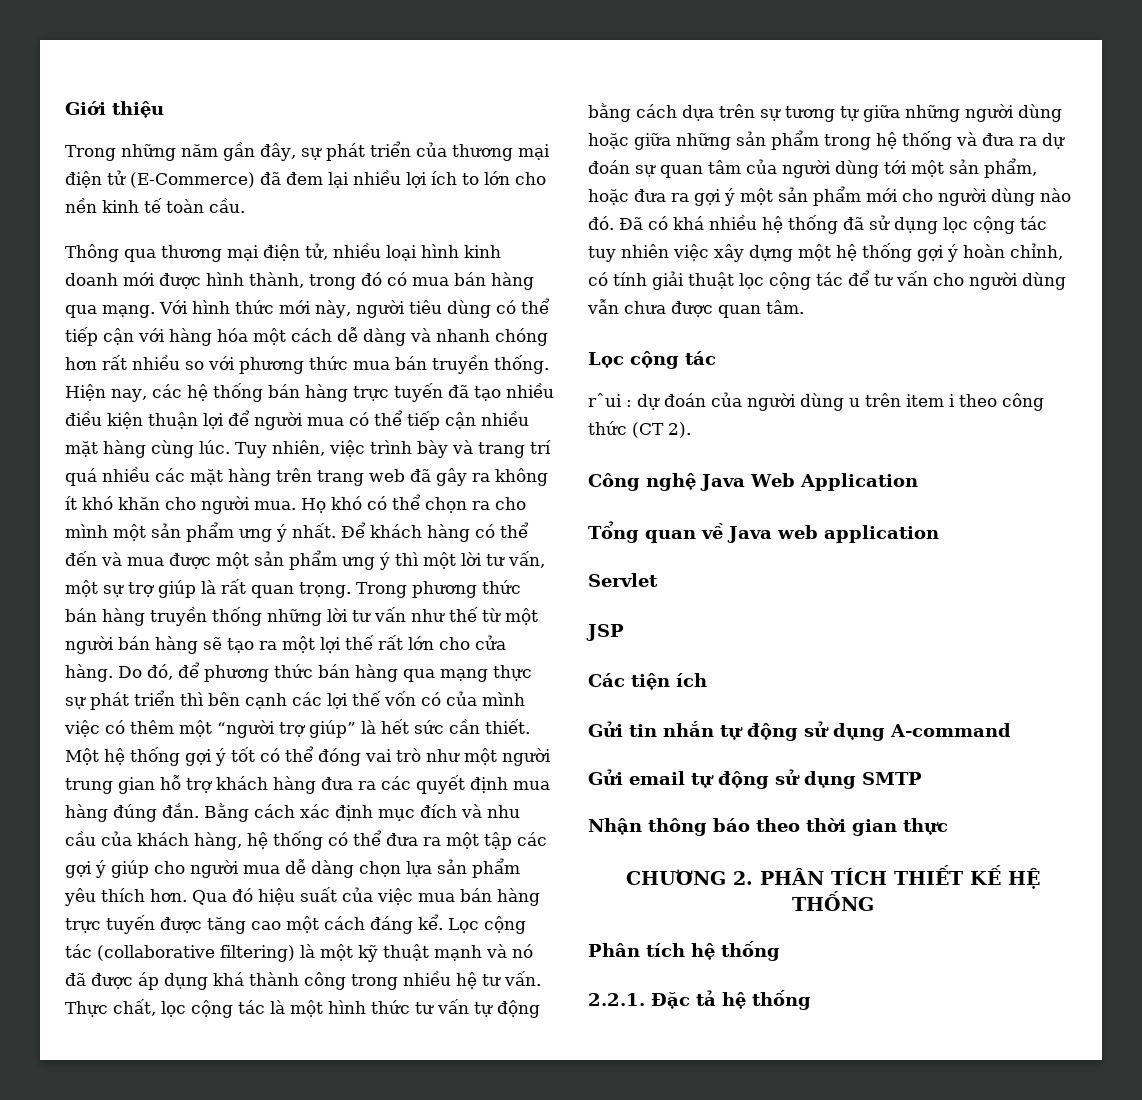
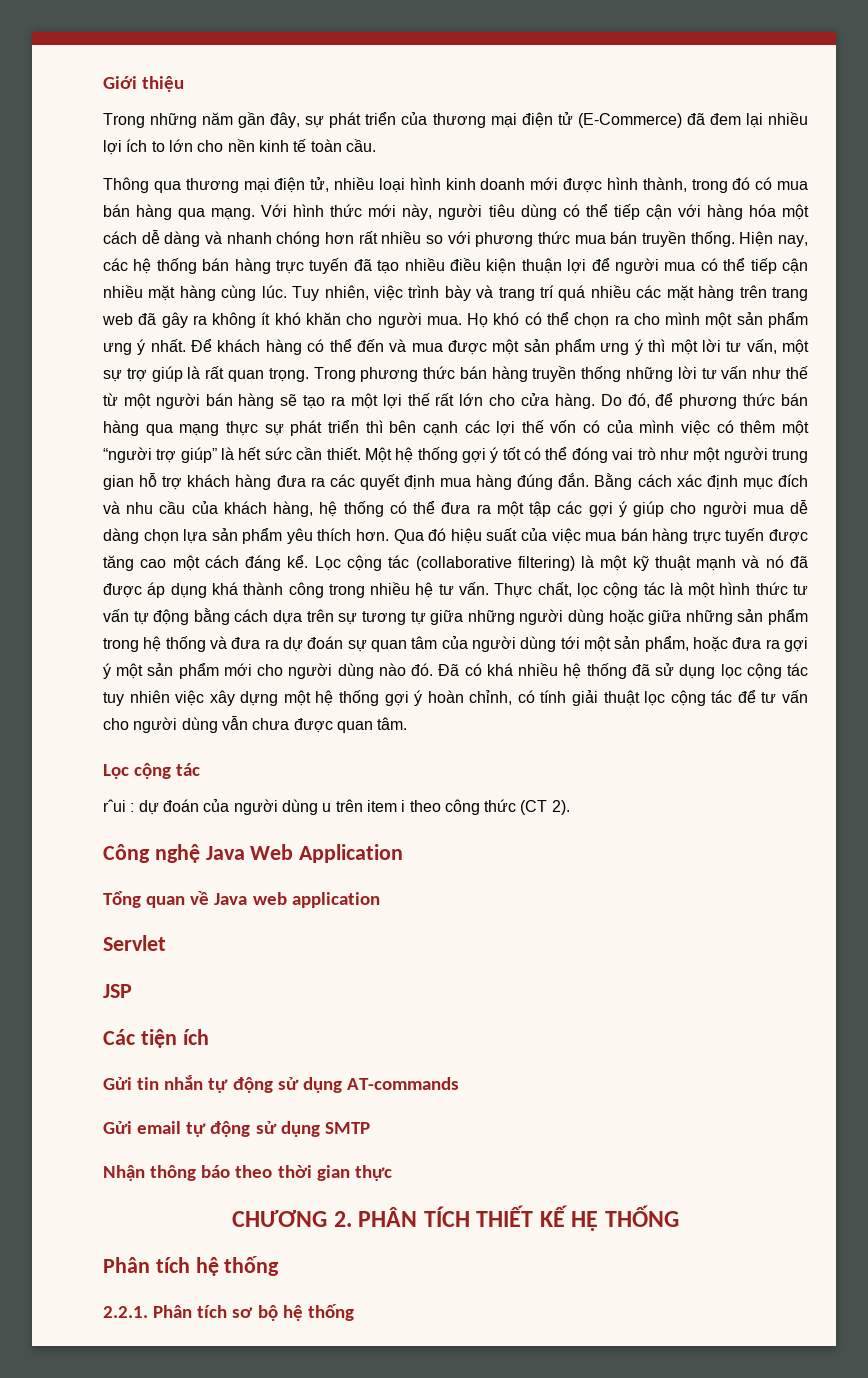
[890,723,1011,737] A-command -> [346,1077,459,1090] AT-commands
[651,990,716,1009] Đặc tả -> [153,1305,278,1321] Phân tích sơ bộ

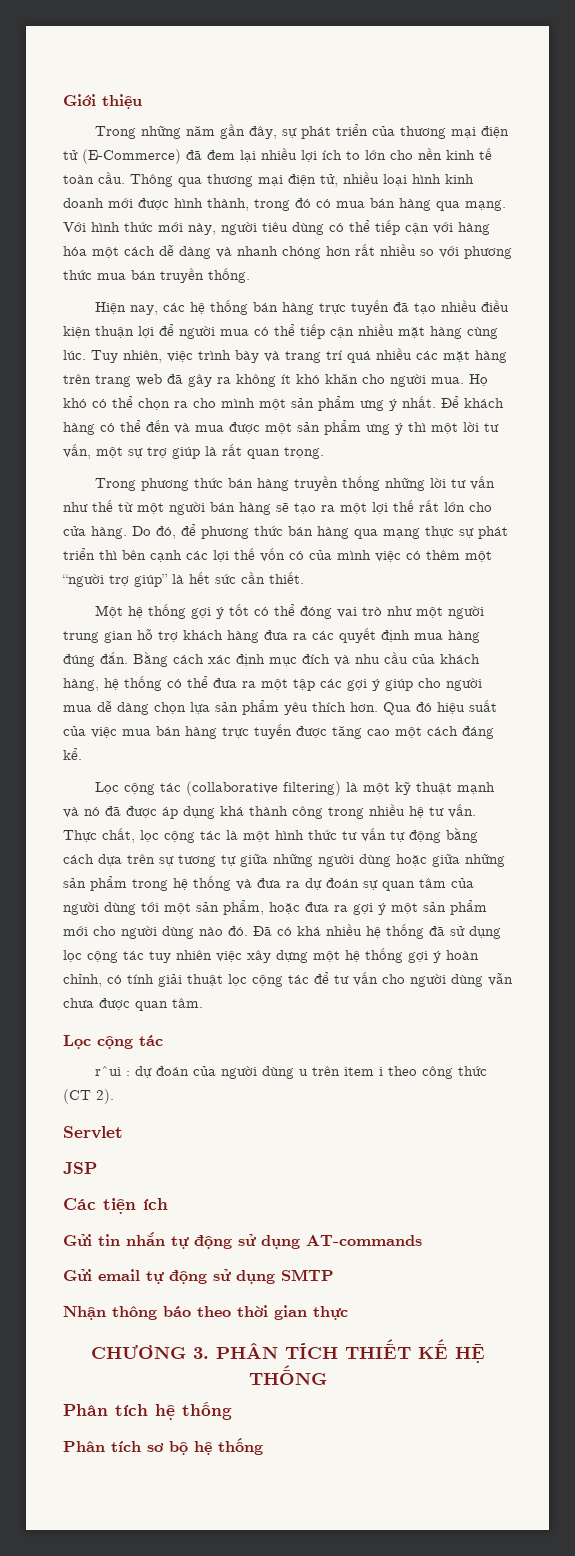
(376, 145) // -> (125, 178) none
(735, 239) none -> (250, 275) //
(309, 375) none -> (324, 453) //
(361, 453) none -> (304, 578) //
(309, 561) none -> (82, 754) //
[103,844,404,863] [103,891,380,908] // Công nghệ Java Web Application // Tổng quan về Java web application -> (114, 1096) none
[333,1211,352,1227] 2. -> [192,1347,209,1359] 3.
[103,1306,148,1318] 2.2.1. -> (232, 1411) none

